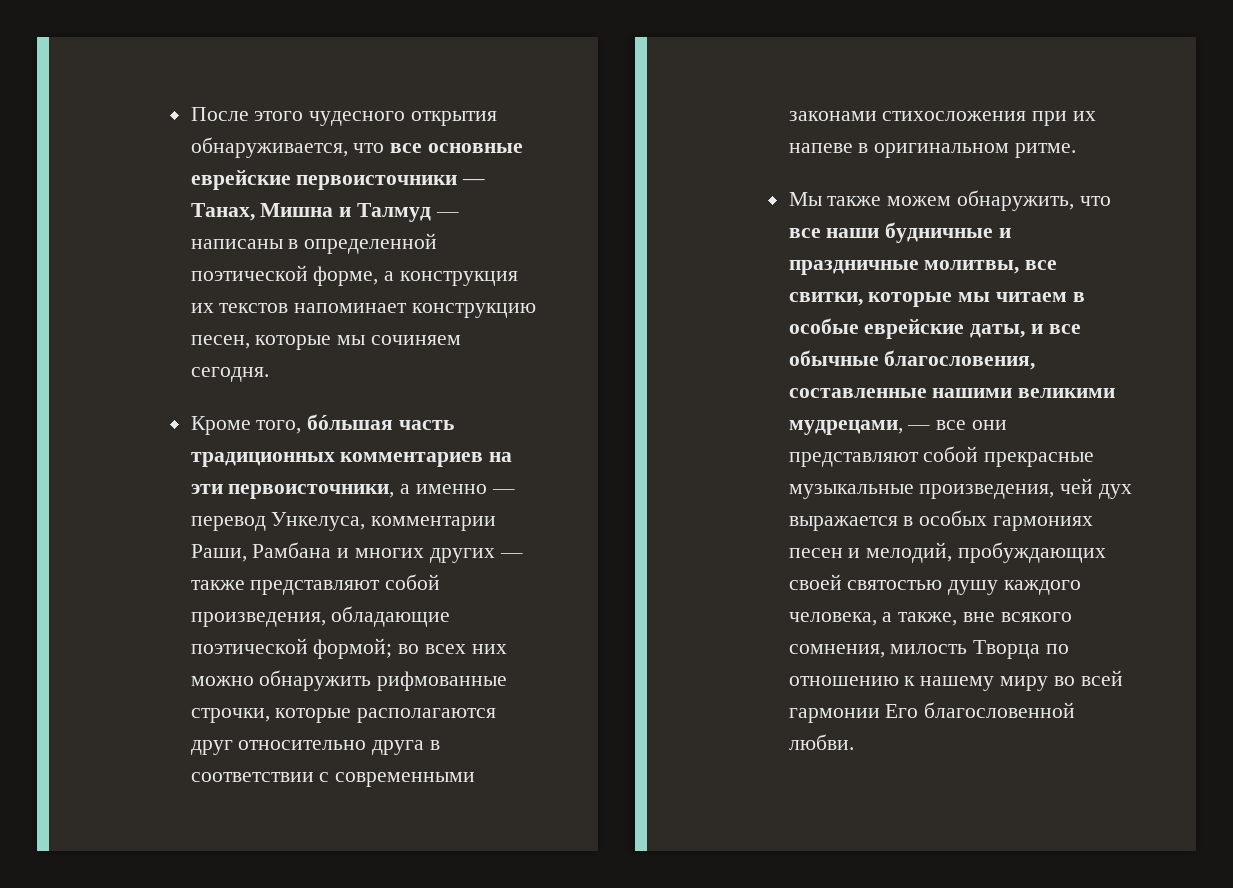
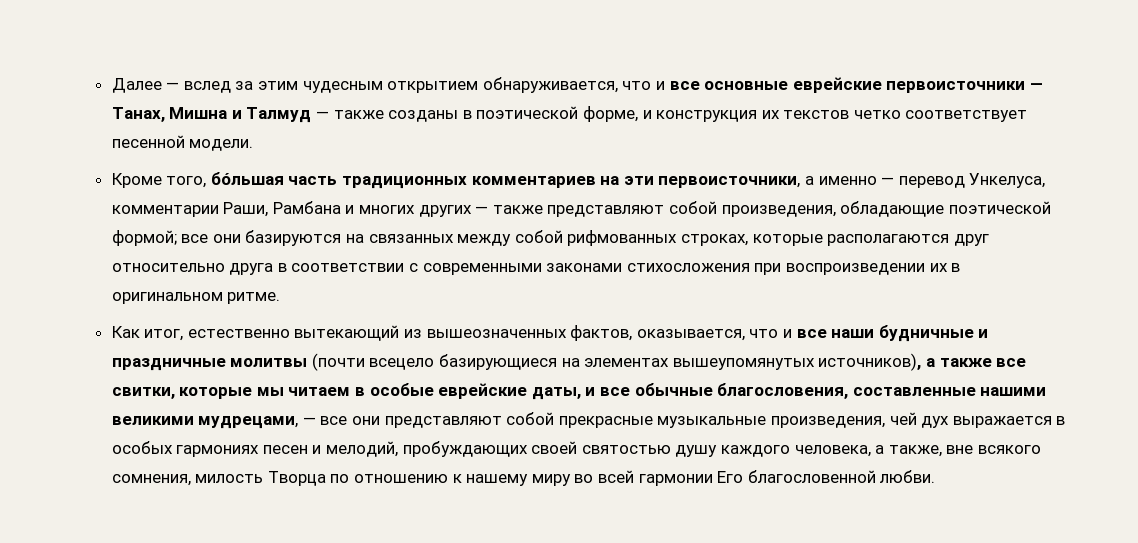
[190,107,498,126] После этого чудесного открытия -> [111,78,479,93] Далее — вслед за этим чудесным открытием
(385, 148) none -> [655,81,665,90] и
[190,233,438,254] написаны в определенной -> [333,110,472,122] также созданы в
[384,271,395,281] а -> [642,110,652,119] и
[294,303,537,318] [190,335,462,350] [190,367,269,382] напоминает конструкцию песен, которые мы сочиняем сегодня. -> [853,110,1028,122] [111,135,254,151] четко соответствует песенной модели.
[398,644,507,654] [190,670,508,691] [190,708,270,723] во всех них можно обнаружить рифмованные строчки, -> [181,230,748,246] все они базируются на связанных между собой рифмованных строках,
[1073,111,1097,121] [788,143,853,153] их напеве -> [785,263,948,275] воспроизведении их
[788,190,1111,211] Мы также можем обнаружить, что -> [111,325,792,341] Как итог, естественно вытекающий из вышеозначенных фактов, оказывается, что и
[924,260,1020,274] молитвы, -> [230,353,992,371] молитвы (почти всецело базирующиеся на элементах вышеупомянутых источников), а также

